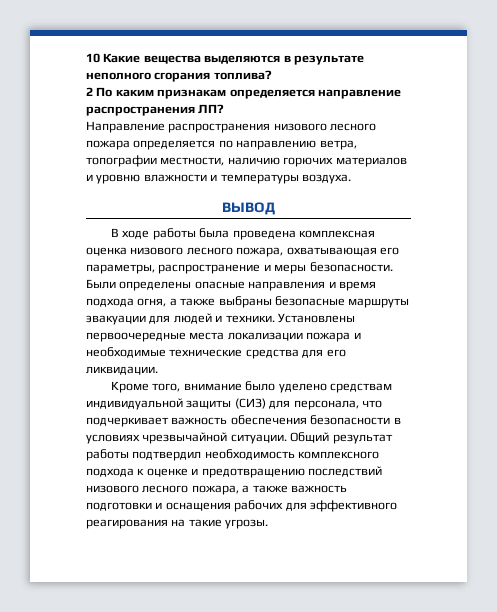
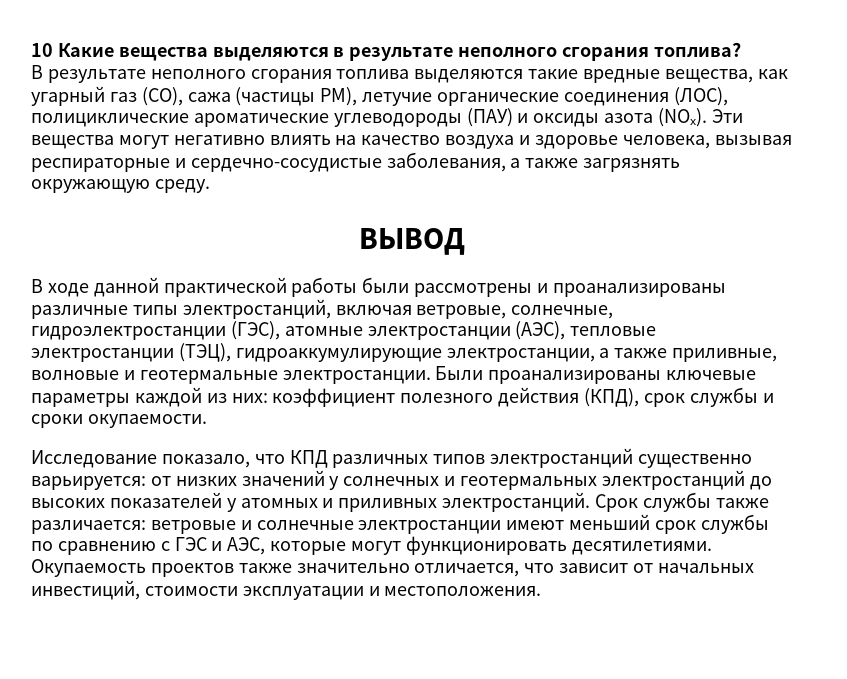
[86,87,401,99] [86,104,225,116] [86,121,377,133] [86,140,357,150] [86,155,407,167] [86,174,351,184] [222,202,275,215] [111,228,375,240] [86,247,399,257] [86,262,393,274] [86,279,376,291] [86,296,410,308] [86,313,355,325] [86,332,361,342] [86,347,346,359] [86,366,158,375] [111,381,392,393] [86,398,382,410] [86,415,401,427] [86,432,393,444] [86,449,380,461] [86,466,382,478] [86,485,347,495] [86,500,397,512] [86,519,269,529] 2 По каким признакам определяется направление распространения ЛП? // Направление распространения низового лесного пожара определяется по направлению ветра, топографии местности, наличию горючих материалов и уровню влажности и температуры воздуха. // ВЫВОД // В ходе работы была проведена комплексная оценка низового лесного пожара, охватывающая его параметры, распространение и меры безопасности. Были определены опасные направления и время подхода огня, а также выбраны безопасные маршруты эвакуации для людей и техники. Установлены первоочередные места локализации пожара и необходимые технические средства для его ликвидации. // Кроме того, внимание было уделено средствам индивидуальной защиты (СИЗ) для персонала, что подчеркивает важность обеспечения безопасности в условиях чрезвычайной ситуации. Общий результат работы подтвердил необходимость комплексного подхода к оценке и предотвращению последствий низового лесного пожара, а также важность подготовки и оснащения рабочих для эффективного реагирования на такие угрозы. -> [31,65,788,83] [31,86,728,106] [31,108,743,127] [31,135,792,149] [31,152,681,172] [31,179,210,193] [359,228,465,255] [31,277,726,297] [31,299,614,319] [31,321,657,340] [31,343,778,362] [31,366,757,384] [31,387,774,407] [31,414,207,428] [31,448,753,468] [31,470,772,490] [31,492,769,512] [31,514,769,534] [31,536,712,555] [31,559,754,577] [31,580,542,600] В результате неполного сгорания топлива выделяются такие вредные вещества, как угарный газ (CO), сажа (частицы PM), летучие органические соединения (ЛОС), полициклические ароматические углеводороды (ПАУ) и оксиды азота (NOₓ). Эти вещества могут негативно влиять на качество воздуха и здоровье человека, вызывая респираторные и сердечно-сосудистые заболевания, а также загрязнять окружающую среду. // ВЫВОД // В ходе данной практической работы были рассмотрены и проанализированы различные типы электростанций, включая ветровые, солнечные, гидроэлектростанции (ГЭС), атомные электростанции (АЭС), тепловые электростанции (ТЭЦ), гидроаккумулирующие электростанции, а также приливные, волновые и геотермальные электростанции. Были проанализированы ключевые параметры каждой из них: коэффициент полезного действия (КПД), срок службы и сроки окупаемости. // Исследование показало, что КПД различных типов электростанций существенно варьируется: от низких значений у солнечных и геотермальных электростанций до высоких показателей у атомных и приливных электростанций. Срок службы также различается: ветровые и солнечные электростанции имеют меньший срок службы по сравнению с ГЭС и АЭС, которые могут функционировать десятилетиями. Окупаемость проектов также значительно отличается, что зависит от начальных инвестиций, стоимости эксплуатации и местоположения.

